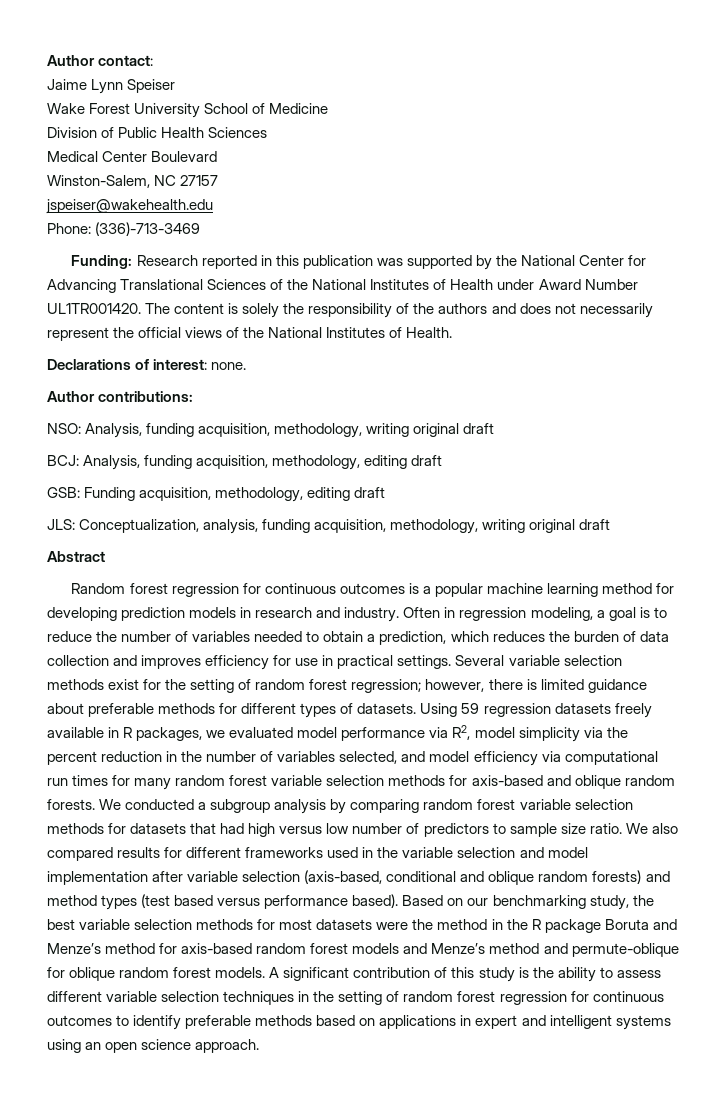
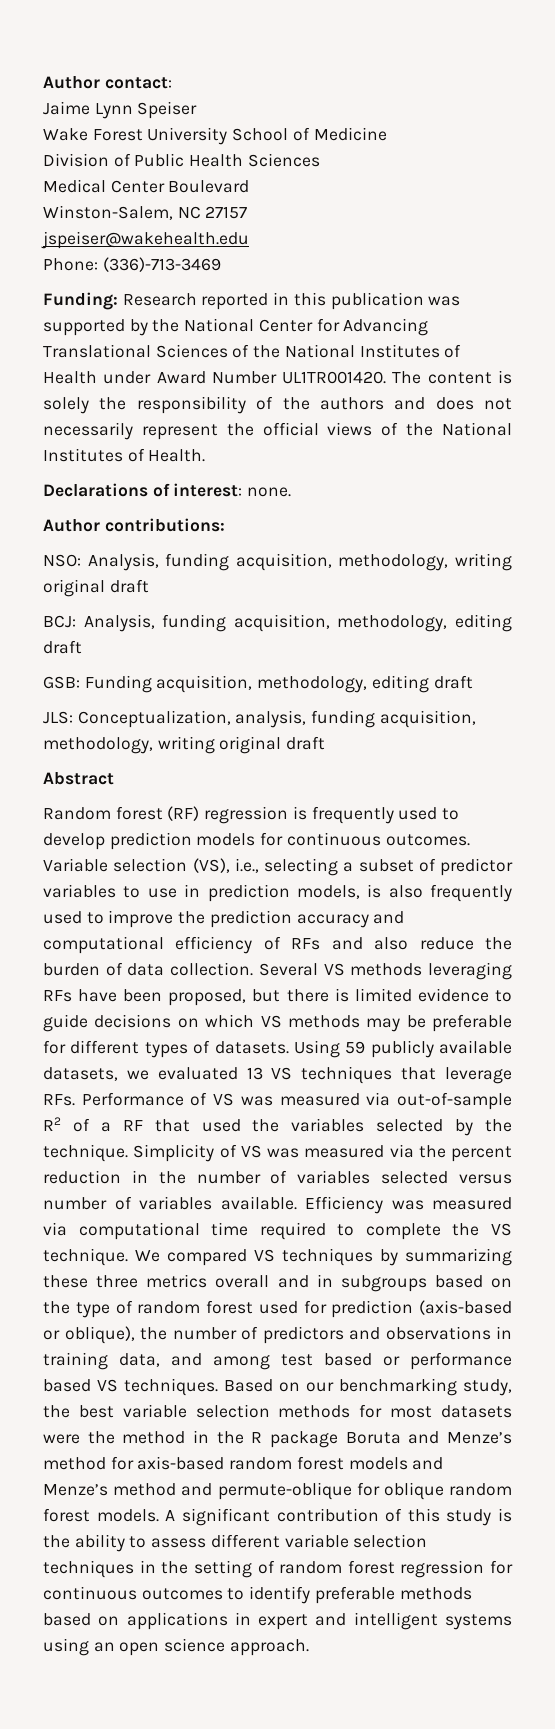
[171,583,675,597] [47,607,667,622] [47,631,669,645] [47,655,622,670] [47,679,647,693] [47,703,216,717] regression for continuous outcomes is a popular machine learning method for developing prediction models in research and industry. Often in regression modeling, a goal is to reduce the number of variables needed to obtain a prediction, which reduces the burden of data collection and improves efficiency for use in practical settings. Several variable selection methods exist for the setting of random forest regression; however, there is limited guidance about preferable methods -> [167,806,460,824] [43,832,470,850] [43,858,513,876] [43,884,512,902] [43,910,405,928] [43,936,513,954] [43,962,512,980] [43,988,512,1006] [43,1014,512,1032] (RF) regression is frequently used to develop prediction models for continuous outcomes. Variable selection (VS), i.e., selecting a subset of predictor variables to use in prediction models, is also frequently used to improve the prediction accuracy and computational efficiency of RFs and also reduce the burden of data collection. Several VS methods leveraging RFs have been proposed, but there is limited evidence to guide decisions on which VS methods may be preferable
[483,703,652,718] [47,725,580,742] regression datasets freely available in R packages, we evaluated model performance via R2, model simplicity -> [370,1040,512,1058] [43,1066,512,1084] [43,1092,512,1110] [43,1117,512,1136] [43,1144,385,1162] publicly available datasets, we evaluated 13 VS techniques that leverage RFs. Performance of VS was measured via out-of-sample R2 of a RF that used the variables selected by the technique. Simplicity of VS was measured
[339,751,658,766] [47,775,675,790] [47,799,633,814] [47,823,678,837] [47,847,588,861] [47,870,670,885] [47,894,399,910] selected, and model efficiency via computational run times for many random forest variable selection methods for axis-based and oblique random forests. We conducted a subgroup analysis by comparing random forest variable selection methods for datasets that had high versus low number of predictors to sample size ratio. We also compared results for different frameworks used in the variable selection and model implementation after variable selection (axis-based, conditional and oblique random forests) and method types (test based versus performance based). -> [381,1171,512,1184] [43,1196,512,1214] [43,1222,512,1240] [43,1248,512,1266] [43,1274,512,1292] [43,1300,512,1318] [43,1326,512,1344] [43,1352,512,1370] [43,1378,218,1396] selected versus number of variables available. Efficiency was measured via computational time required to complete the VS technique. We compared VS techniques by summarizing these three metrics overall and in subgroups based on the type of random forest used for prediction (axis-based or oblique), the number of predictors and observations in training data, and among test based or performance based VS techniques.

